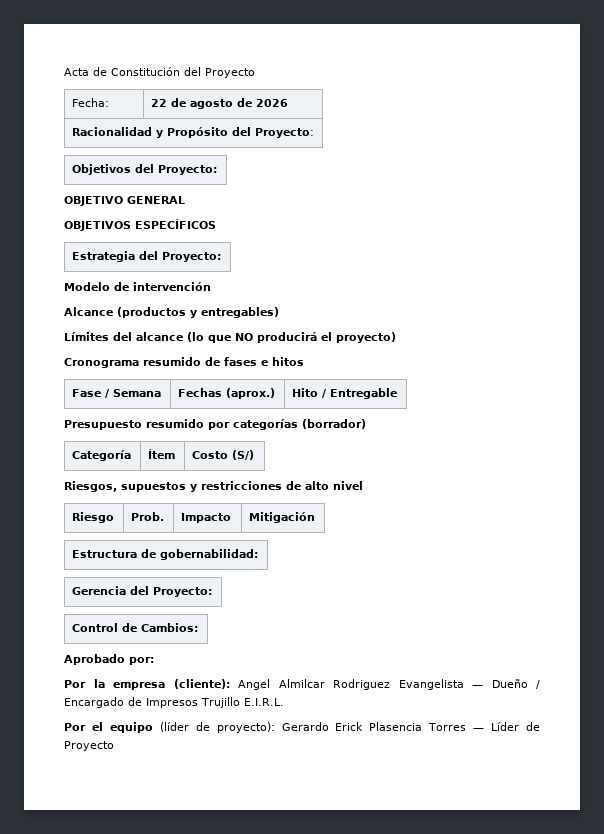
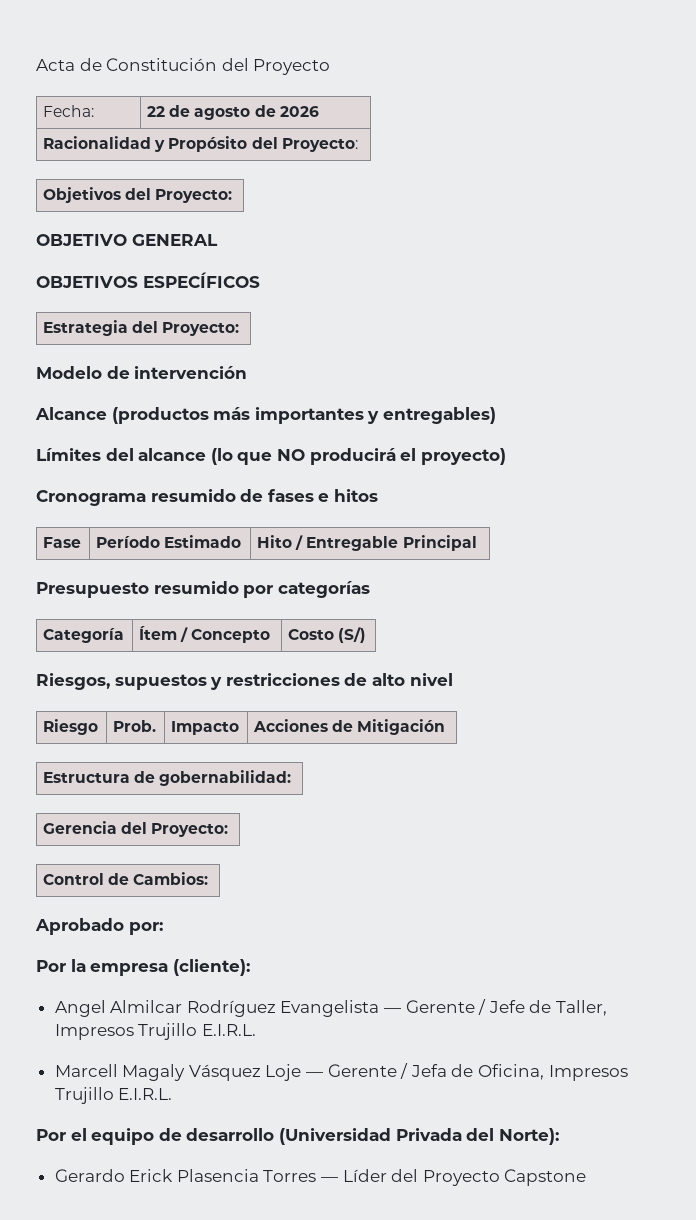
(186, 312) none -> [213,407,364,424] más importantes
[105,389,162,398] [178,388,276,399] / Semana | Fechas (aprox.) -> [96,535,242,548] | Período Estimado
(398, 393) none -> [402,535,477,551] Principal
[302,419,366,429] (borrador) -> (370, 589) none
(176, 454) none -> [180,627,271,643] / Concepto
(232, 518) none -> [253,719,354,732] Acciones de
(230, 684) none -> (250, 967) //
[333,679,390,690] Rodriguez -> [186,1000,276,1017] Rodríguez
[491,679,540,689] [64,697,142,708] Dueño / Encargado de -> [405,999,608,1016] [54,1023,256,1040] [54,1063,545,1081] Gerente / Jefe de Taller, Impresos Trujillo E.I.R.L. // Marcell Magaly Vásquez Loje — Gerente / Jefa de Oficina,
[159,722,275,733] (líder de proyecto): -> [158,1128,559,1145] de desarrollo (Universidad Privada del Norte): //
[526,722,540,731] [64,741,114,751] de Proyecto -> [391,1169,587,1186] del Proyecto Capstone

